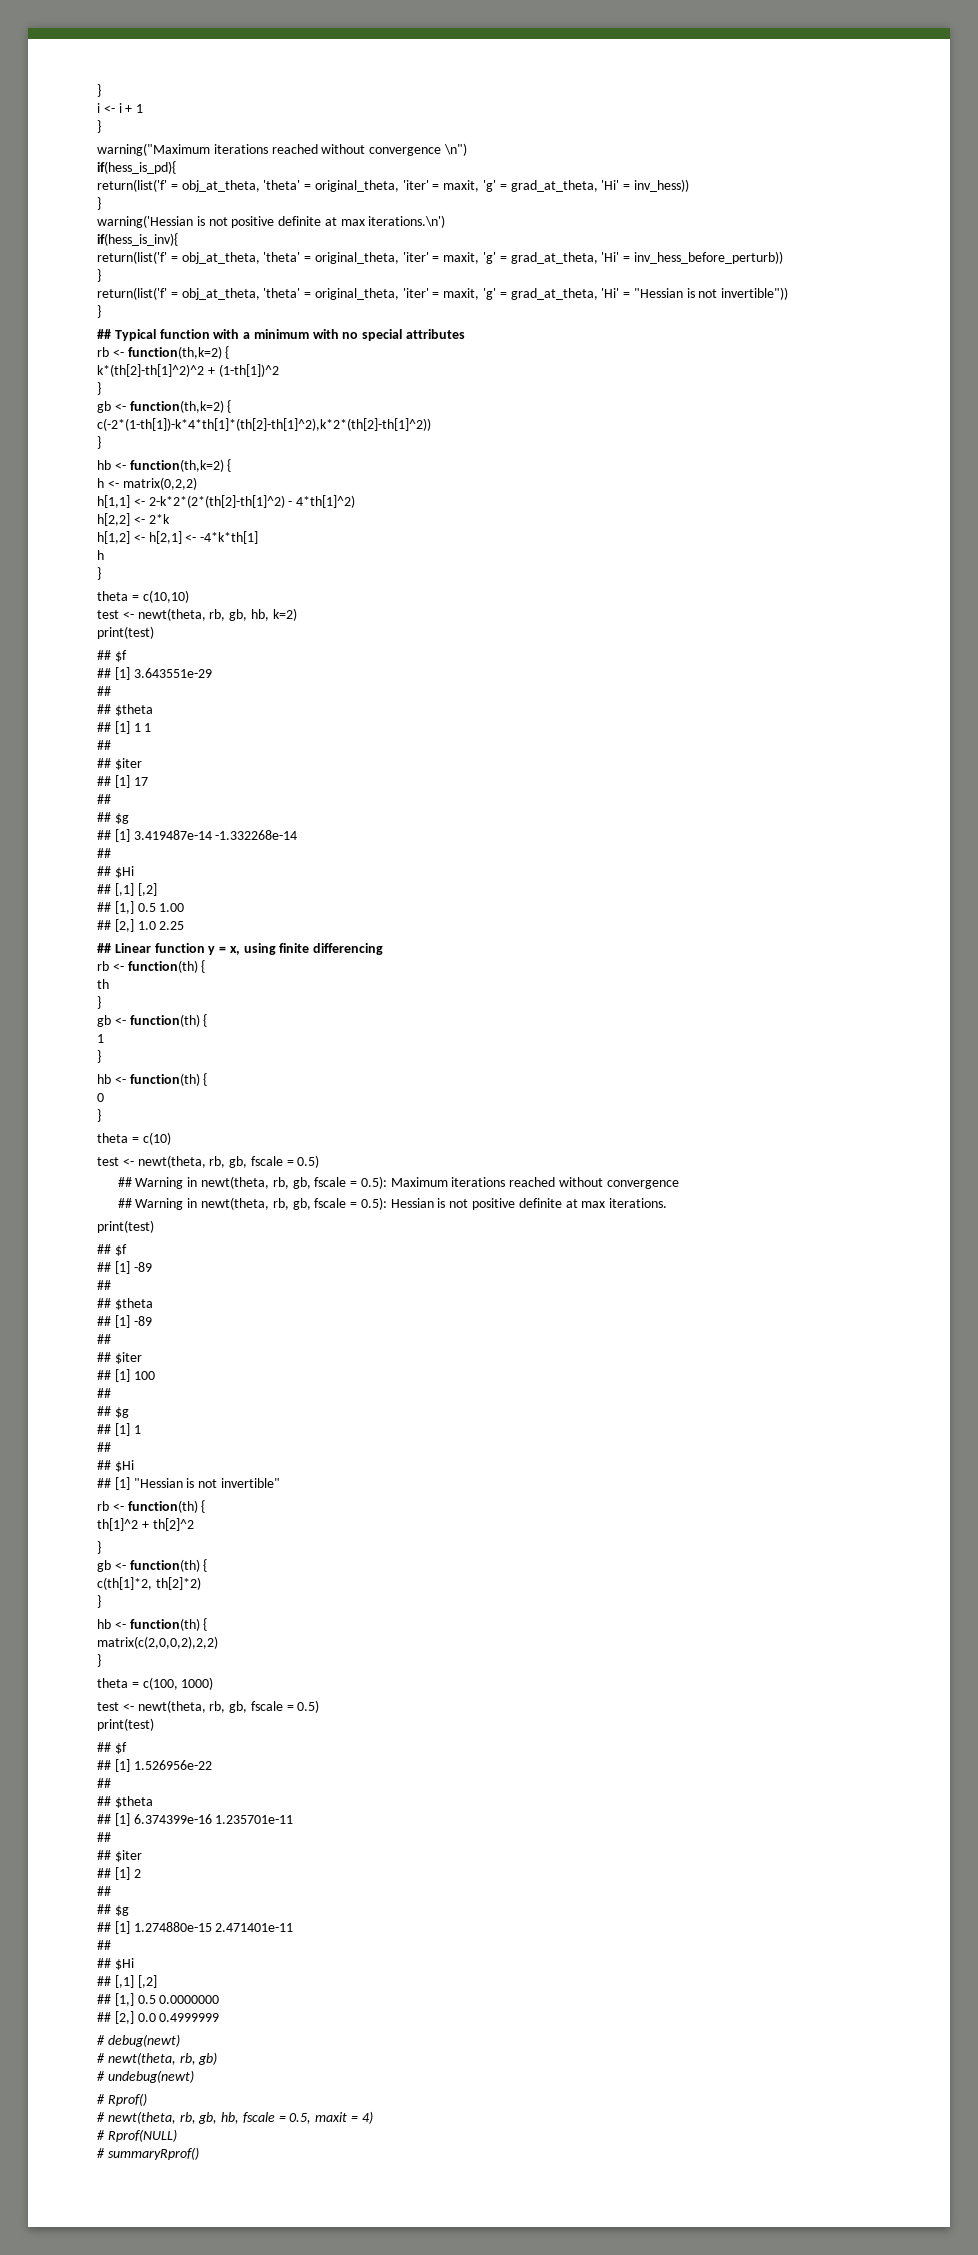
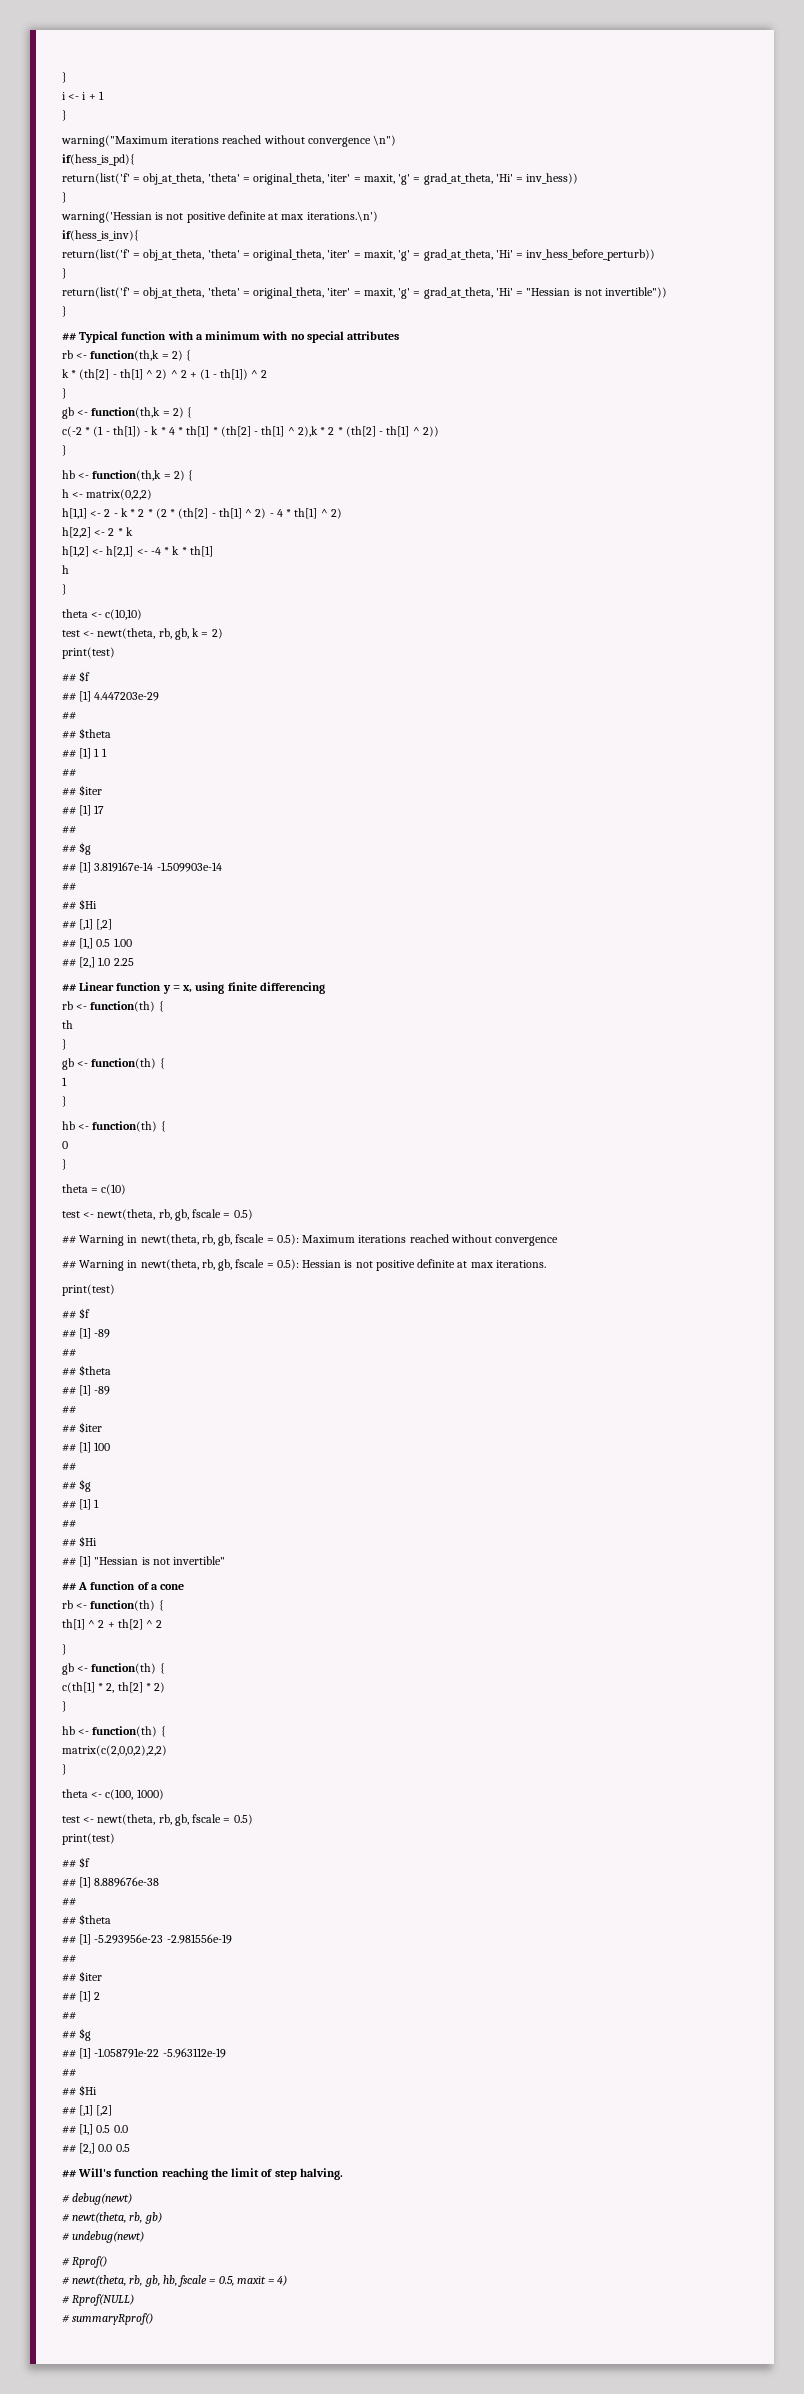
[127,346,230,359] [97,364,279,377] [97,382,101,395] [97,400,232,413] [97,418,431,431] [97,436,101,449] [97,459,224,472] function(th,k=2) { // k*(th[2]-th[1]^2)^2 + (1-th[1])^2 // } // gb <- function(th,k=2) { // c(-2*(1-th[1])-k*4*th[1]*(th[2]-th[1]^2),k*2*(th[2]-th[1]^2)) // } // hb <- function(th,k=2) -> [90,350,192,361] [62,369,268,380] [62,388,67,399] [62,407,193,419] [62,426,439,437] [62,445,67,456] [62,470,185,481] function(th,k = 2) { // k * (th[2] - th[1] ^ 2) ^ 2 + (1 - th[1]) ^ 2 // } // gb <- function(th,k = 2) { // c(-2 * (1 - th[1]) - k * 4 * th[1] * (th[2] - th[1] ^ 2),k * 2 * (th[2] - th[1] ^ 2)) // } // hb <- function(th,k = 2)
[148,495,356,508] 2-k*2*(2*(th[2]-th[1]^2) - 4*th[1]^2) -> [104,508,342,519] 2 - k * 2 * (2 * (th[2] - th[1] ^ 2) - 4 * th[1] ^ 2)
[148,514,170,524] 2*k -> [108,527,133,536] 2 * k
[200,531,259,544] -4*k*th[1] -> [150,546,213,557] -4 * k * th[1]
[131,595,139,601] = -> [91,612,103,618] <-
[250,608,297,621] [97,626,154,639] [97,650,127,662] [97,667,212,680] hb, k=2) // print(test) // ## $f // ## [1] 3.643551e-29 -> [192,628,223,639] [62,647,115,659] [62,671,91,682] [62,691,160,702] k = 2) // print(test) // ## $f // ## [1] 4.447203e-29
[133,830,298,840] 3.419487e-14 -1.332268e-14 -> [94,862,222,872] 3.819167e-14 -1.509903e-14
[97,1500,206,1513] [97,1518,194,1531] [97,1541,101,1554] [97,1559,208,1572] [97,1577,201,1590] rb <- function(th) { // th[1]^2 + th[2]^2 // } // gb <- function(th) { // c(th[1]*2, th[2]*2) -> [62,1581,185,1590] [62,1600,164,1611] [62,1619,163,1630] [62,1644,67,1655] [62,1663,165,1675] [62,1682,166,1693] ## A function of a cone // rb <- function(th) { // th[1] ^ 2 + th[2] ^ 2 // } // gb <- function(th) { // c(th[1] * 2, th[2] * 2)
[131,1682,139,1688] = -> [91,1792,103,1798] <-
[133,1760,212,1770] [97,1778,111,1788] [97,1796,153,1808] [97,1813,294,1826] 1.526956e-22 // ## // ## $theta // ## [1] 6.374399e-16 1.235701e-11 -> [94,1877,160,1887] [62,1897,76,1906] [62,1914,112,1925] [62,1934,232,1945] 8.889676e-38 // ## // ## $theta // ## [1] -5.293956e-23 -2.981556e-19
[133,1922,294,1932] [97,1940,111,1950] [97,1958,134,1970] [97,1975,157,1988] [97,1993,220,2006] 1.274880e-15 2.471401e-11 // ## // ## $Hi // ## [,1] [,2] // ## [1,] 0.5 0.0000000 -> [94,2048,226,2058] [62,2068,76,2077] [62,2085,98,2096] [62,2105,113,2116] [62,2124,128,2135] -1.058791e-22 -5.963112e-19 // ## // ## $Hi // ## [,1] [,2] // ## [1,] 0.5 0.0
[159,2013,220,2022] 0.4999999 -> [115,2144,130,2152] [62,2168,343,2180] 0.5 // ## Will's function reaching the limit of step halving.

